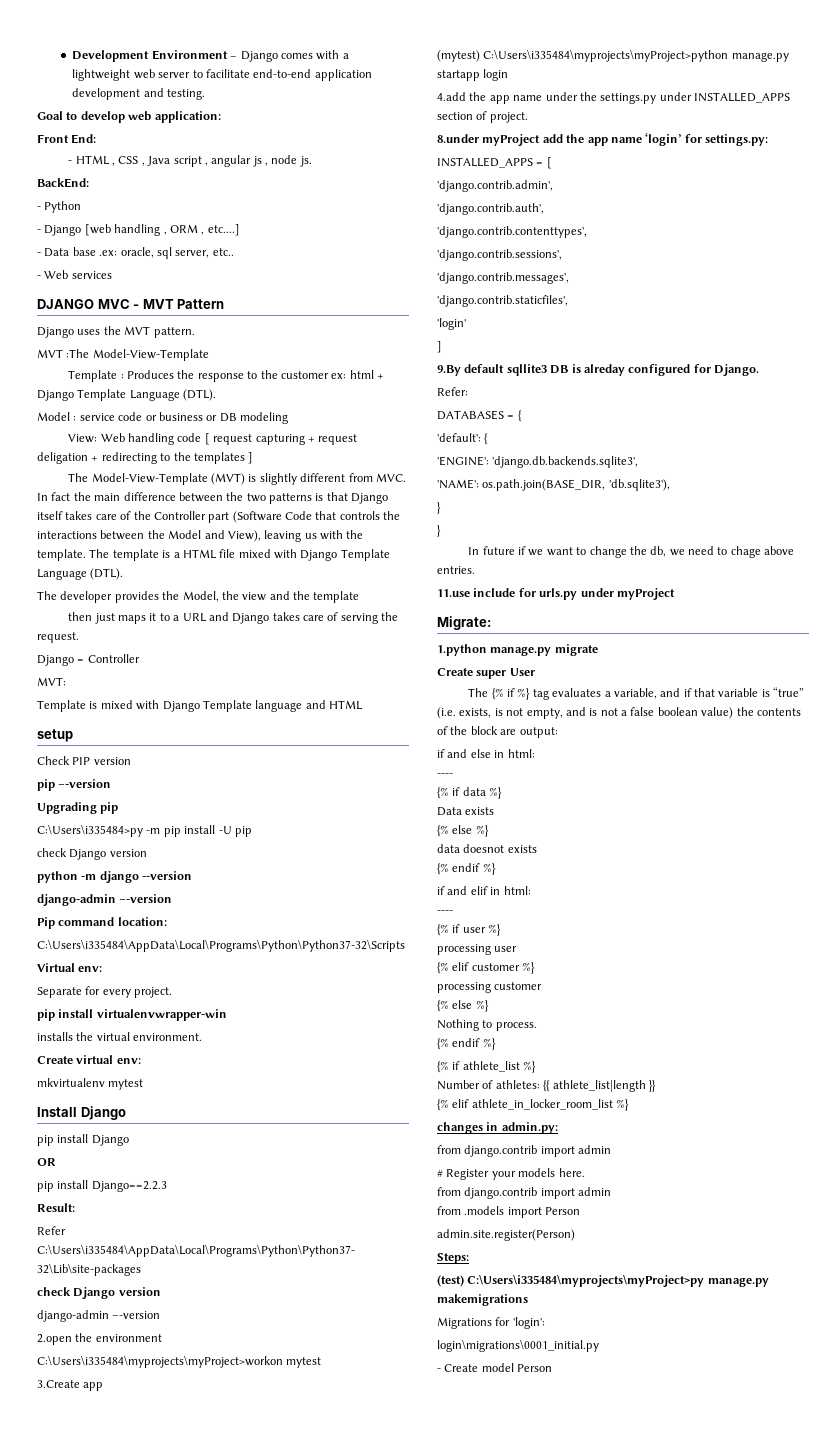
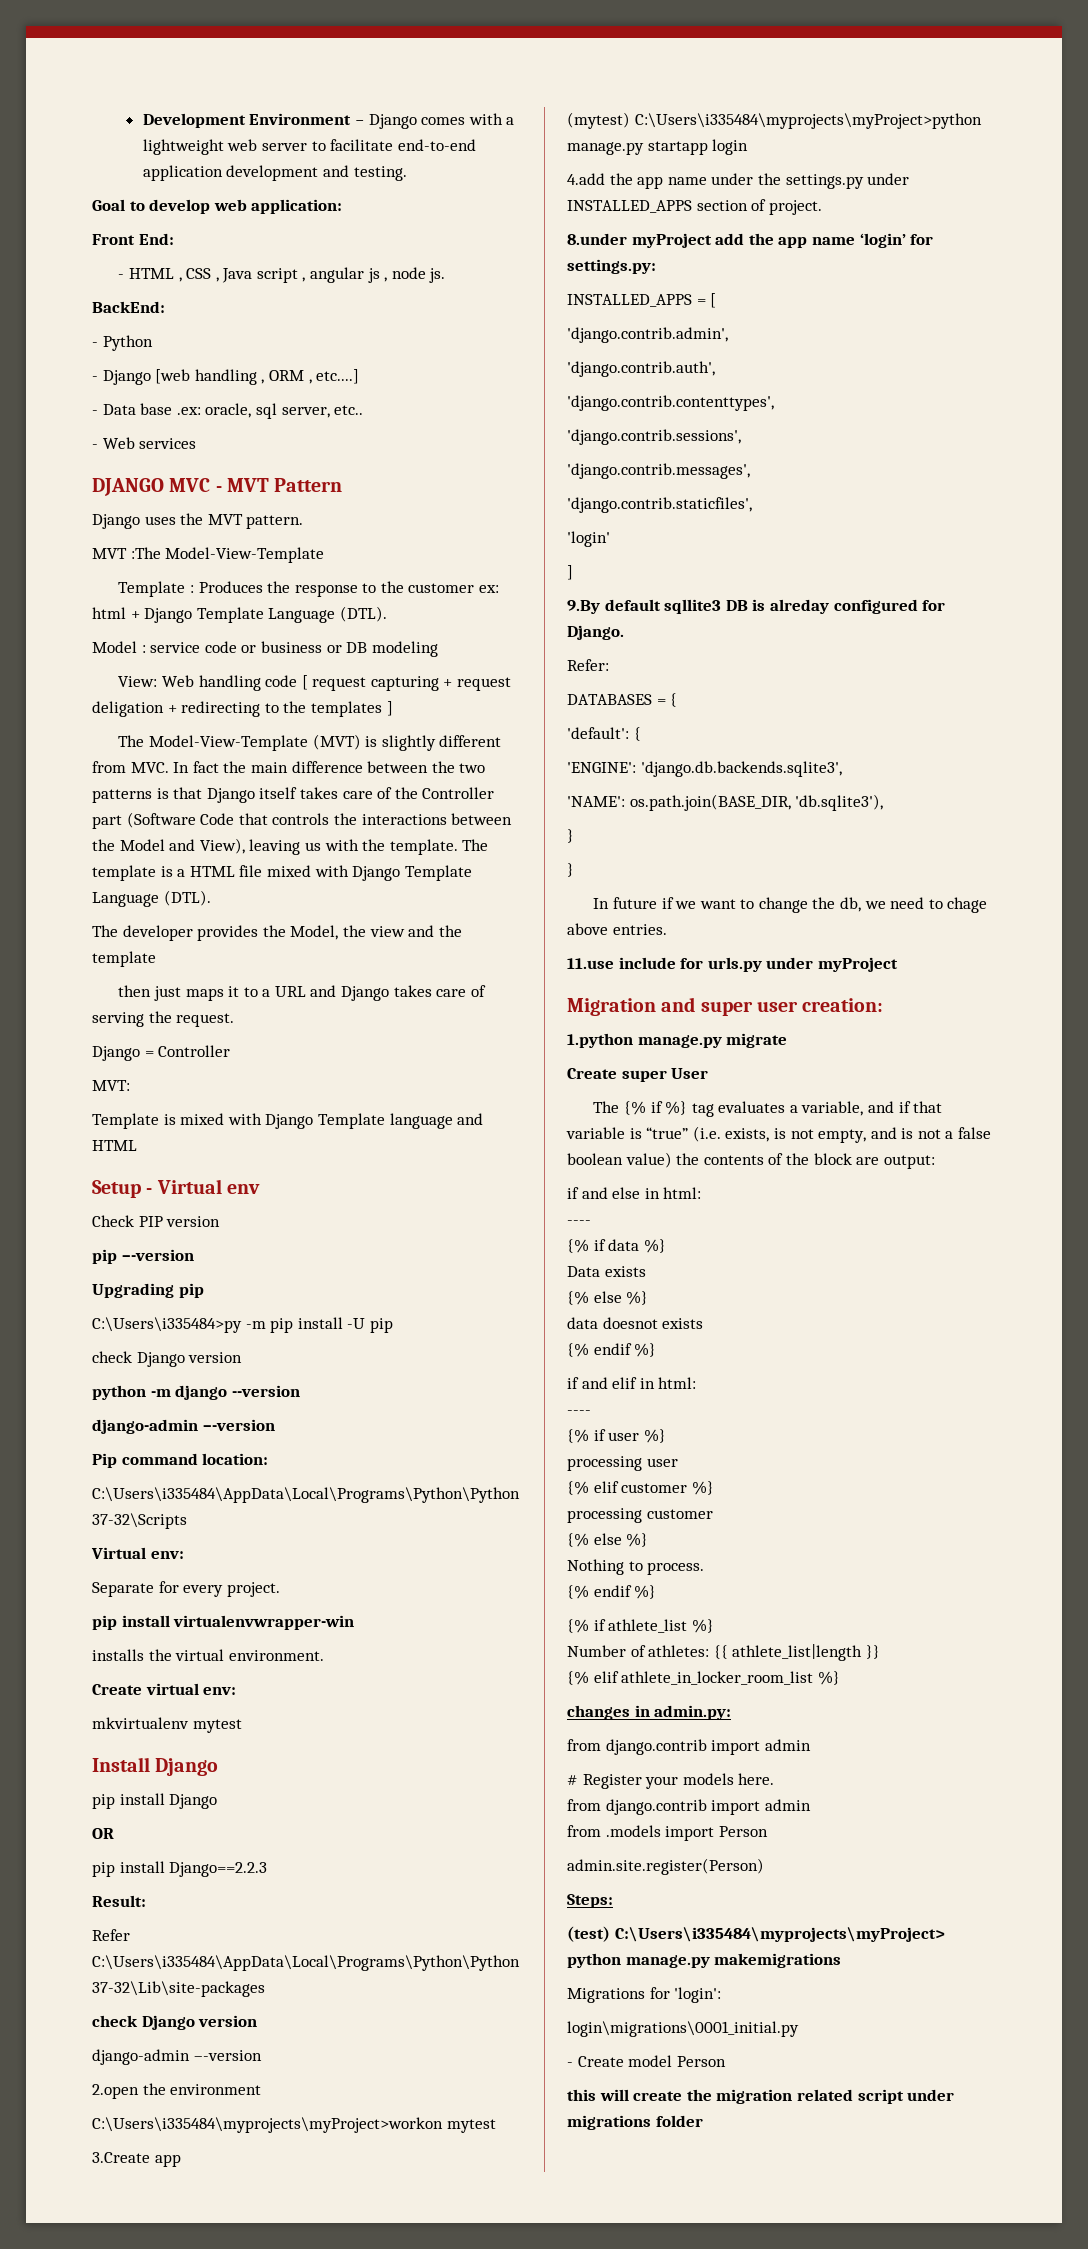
[37,729,73,742] setup -> [92,1179,260,1198] Setup - Virtual env
[437,616,491,630] Migrate: -> [567,997,884,1016] Migration and super user creation:
[467,1275,705,1287] C:\Users\i335484\myprojects\myProject>py -> [614,1927,945,1942] [567,1953,621,1968] C:\Users\i335484\myprojects\myProject> python
(553, 1368) none -> [567,2089,955,2104] [567,2115,703,2130] // this will create the migration related script under migrations folder

